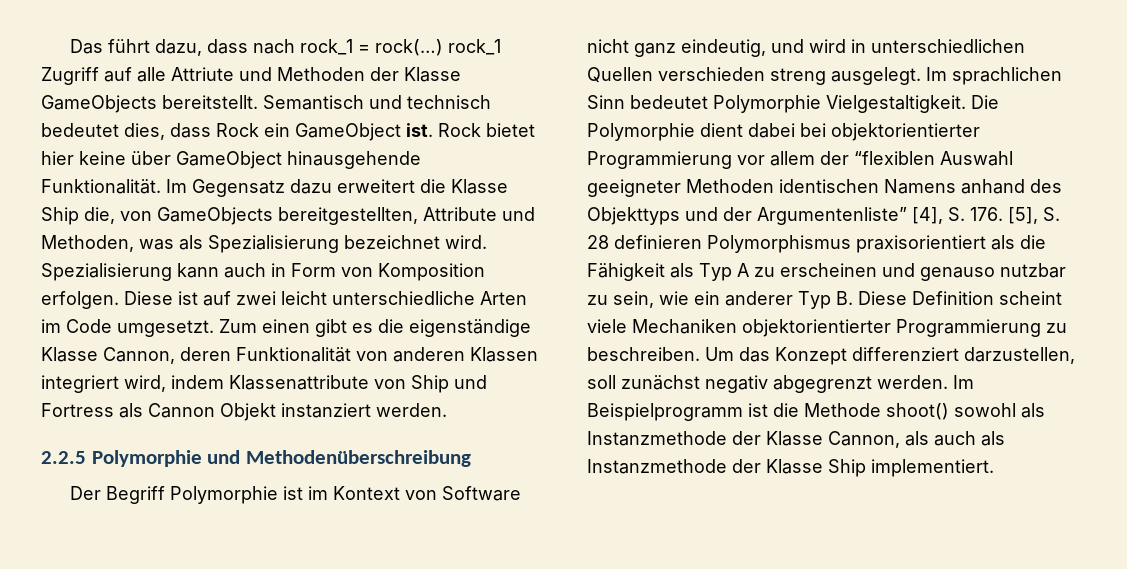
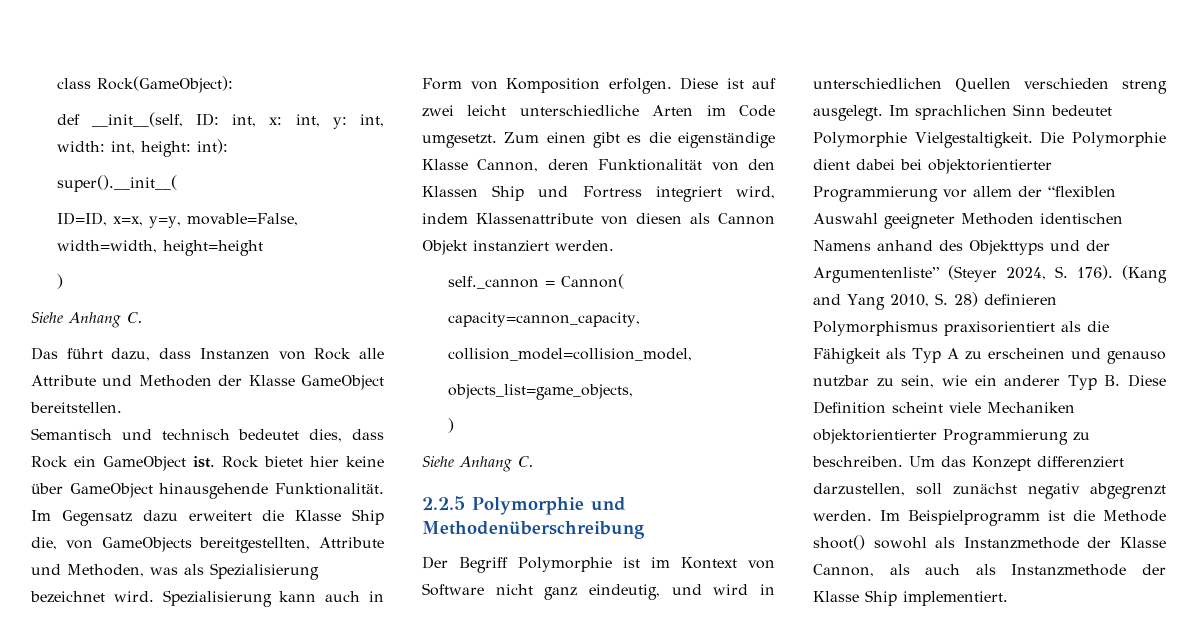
[70,39,502,56] [41,67,234,85] Das führt dazu, dass nach rock_1 = rock(…) rock_1 Zugriff auf alle Attriute -> [56,76,233,93] [56,112,385,129] [56,139,228,157] [56,175,177,192] [56,212,298,228] [56,240,263,256] [56,274,63,289] [31,312,142,328] [31,347,385,361] [31,375,96,386] class Rock(GameObject): // def __init__(self, ID: int, x: int, y: int, width: int, height: int): // super().__init__( // ID=ID, x=x, y=y, movable=False, width=width, height=height // ) // Siehe Anhang C. // Das führt dazu, dass Instanzen von Rock alle Attribute
[41,95,258,113] GameObjects bereitstellt. -> [301,375,384,390] [30,402,122,413] GameObject bereitstellen. //
[393,347,538,362] anderen Klassen -> [748,159,775,170] [422,185,642,201] den Klassen Ship und Fortress
[411,375,487,393] [41,403,114,417] Ship und Fortress -> [636,213,682,224] diesen
(447, 410) none -> [447,274,624,289] [447,312,640,327] [447,348,692,361] [447,384,633,400] [447,418,454,433] [422,456,533,472] // self._cannon = Cannon( // capacity=cannon_capacity, // collision_model=collision_model, // objects_list=game_objects, // ) // Siehe Anhang C.
[912,207,1060,224] [587,235,609,249] [4], S. 176. [5], S. 28 -> [948,265,1167,283] [813,292,978,310] (Steyer 2024, S. 176). (Kang and Yang 2010, S. 28)

